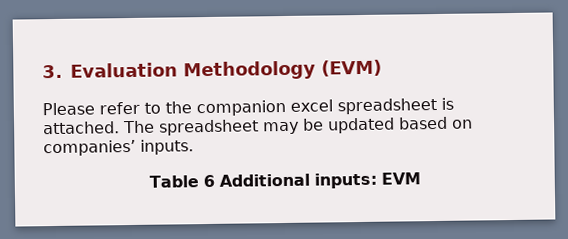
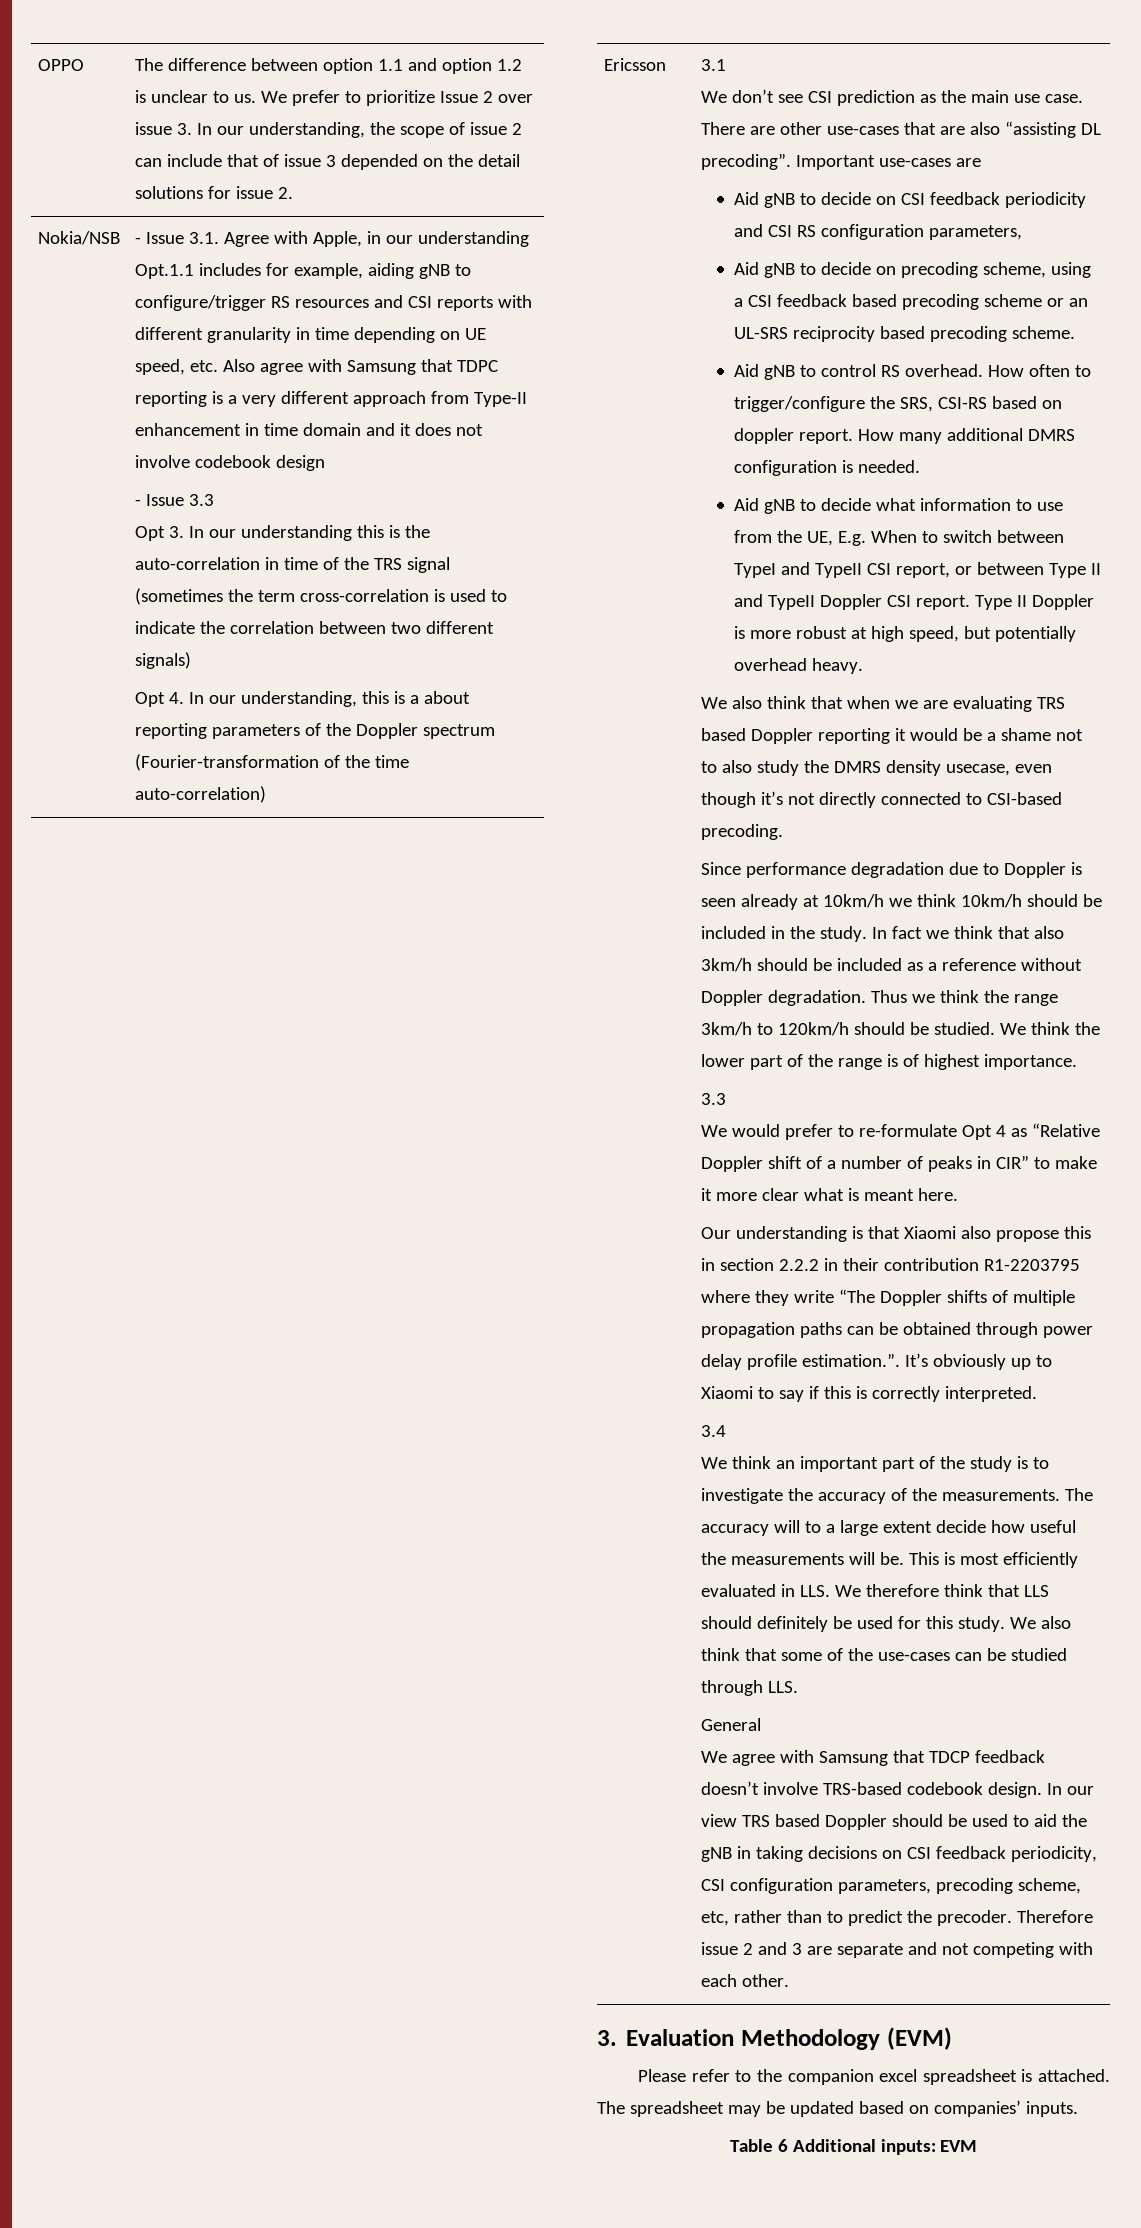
(42, 71) none -> [38,59,85,71] [135,58,523,74] [135,90,534,106] [135,122,523,138] [135,154,521,170] [135,186,294,199] [38,231,121,245] [135,231,530,247] [135,263,472,279] [135,295,533,311] [135,327,487,343] [135,359,499,375] [135,391,528,407] [135,423,484,436] [135,455,326,471] [135,494,215,506] [135,525,431,541] [135,557,451,573] [135,588,508,605] [135,621,495,634] [135,652,192,669] [135,691,471,707] [135,723,496,739] [135,754,410,771] [135,786,267,803] [604,58,667,71] [701,59,727,71] [701,89,1084,106] [701,121,1102,138] [701,153,982,170] [734,192,1087,208] [734,224,1023,240] [734,262,1092,278] [734,294,1089,310] [734,326,1076,342] [734,364,1092,380] [734,396,1063,412] [734,428,1076,444] [734,460,921,476] [734,498,1064,514] [734,530,1065,546] [734,562,1102,578] [734,594,1095,610] [734,626,1077,642] [734,658,864,674] [701,696,1066,712] [701,728,1084,744] [701,760,1053,776] [701,791,1063,808] [701,824,784,840] [701,862,1083,878] [701,894,1103,910] [701,926,1065,942] [701,958,1083,972] [701,990,1059,1006] [701,1022,1101,1036] [701,1054,1078,1070] [701,1093,727,1105] [701,1123,1101,1140] [701,1155,1098,1172] [701,1188,959,1201] [701,1226,1092,1242] [701,1258,1081,1271] [701,1289,1076,1306] [701,1322,1094,1338] [701,1353,1053,1370] [701,1386,1038,1402] [701,1425,727,1437] [701,1456,1050,1472] [701,1488,1094,1504] [701,1520,1077,1536] [701,1552,1079,1568] [701,1584,1050,1597] [701,1616,1072,1632] [701,1648,1068,1661] [701,1680,799,1696] [701,1718,762,1731] [701,1750,1046,1766] [701,1781,1095,1798] [701,1814,1088,1830] [701,1846,1098,1862] [701,1878,1082,1894] [701,1910,1094,1926] [701,1942,1094,1958] [701,1974,790,1987] OPPO | The difference between option 1.1 and option 1.2 is unclear to us. We prefer to prioritize Issue 2 over issue 3. In our understanding, the scope of issue 2 can include that of issue 3 depended on the detail solutions for issue 2. // Nokia/NSB | - Issue 3.1. Agree with Apple, in our understanding Opt.1.1 includes for example, aiding gNB to configure/trigger RS resources and CSI reports with different granularity in time depending on UE speed, etc. Also agree with Samsung that TDPC reporting is a very different approach from Type-II enhancement in time domain and it does not involve codebook design // - Issue 3.3 // Opt 3. In our understanding this is the auto-correlation in time of the TRS signal (sometimes the term cross-correlation is used to indicate the correlation between two different signals) // Opt 4. In our understanding, this is a about reporting parameters of the Doppler spectrum (Fourier-transformation of the time auto-correlation) // Ericsson | 3.1 // We don’t see CSI prediction as the main use case. There are other use-cases that are also “assisting DL precoding”. Important use-cases are // Aid gNB to decide on CSI feedback periodicity and CSI RS configuration parameters, // Aid gNB to decide on precoding scheme, using a CSI feedback based precoding scheme or an UL-SRS reciprocity based precoding scheme. // Aid gNB to control RS overhead. How often to trigger/configure the SRS, CSI-RS based on doppler report. How many additional DMRS configuration is needed. // Aid gNB to decide what information to use from the UE, E.g. When to switch between TypeI and TypeII CSI report, or between Type II and TypeII Doppler CSI report. Type II Doppler is more robust at high speed, but potentially overhead heavy. // We also think that when we are evaluating TRS based Doppler reporting it would be a shame not to also study the DMRS density usecase, even though it’s not directly connected to CSI-based precoding. // Since performance degradation due to Doppler is seen already at 10km/h we think 10km/h should be included in the study. In fact we think that also 3km/h should be included as a reference without Doppler degradation. Thus we think the range 3km/h to 120km/h should be studied. We think the lower part of the range is of highest importance. // 3.3 // We would prefer to re-formulate Opt 4 as “Relative Doppler shift of a number of peaks in CIR” to make it more clear what is meant here. // Our understanding is that Xiaomi also propose this in section 2.2.2 in their contribution R1-2203795 where they write “The Doppler shifts of multiple propagation paths can be obtained through power delay profile estimation.”. It’s obviously up to Xiaomi to say if this is correctly interpreted. // 3.4 // We think an important part of the study is to investigate the accuracy of the measurements. The accuracy will to a large extent decide how useful the measurements will be. This is most efficiently evaluated in LLS. We therefore think that LLS should definitely be used for this study. We also think that some of the use-cases can be studied through LLS. // General // We agree with Samsung that TDCP feedback doesn’t involve TRS-based codebook design. In our view TRS based Doppler should be used to aid the gNB in taking decisions on CSI feedback periodicity, CSI configuration parameters, precoding scheme, etc, rather than to predict the precoder. Therefore issue 2 and 3 are separate and not competing with each other. //

